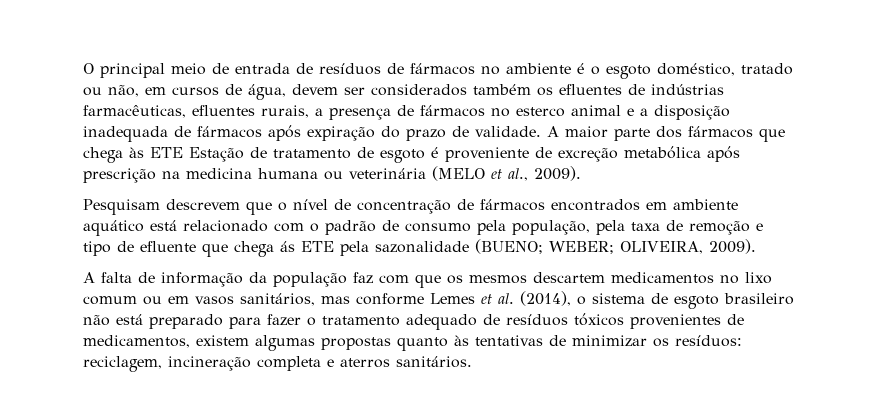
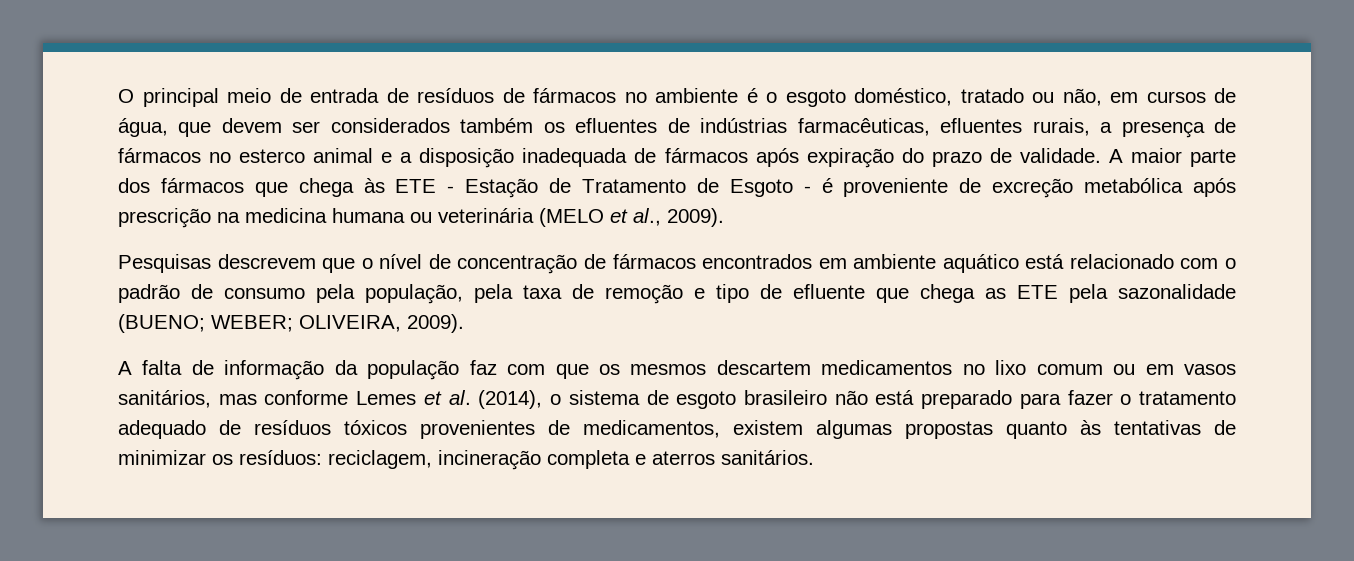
(286, 92) none -> [178,122,212,137] que
(183, 152) none -> [447,186,455,193] -
[273,147,425,163] tratamento de esgoto -> [582,178,811,197] Tratamento de Esgoto -
[83,199,160,215] Pesquisam -> [118,254,211,273] Pesquisas
[280,241,295,252] ás -> [985,288,1006,299] as

